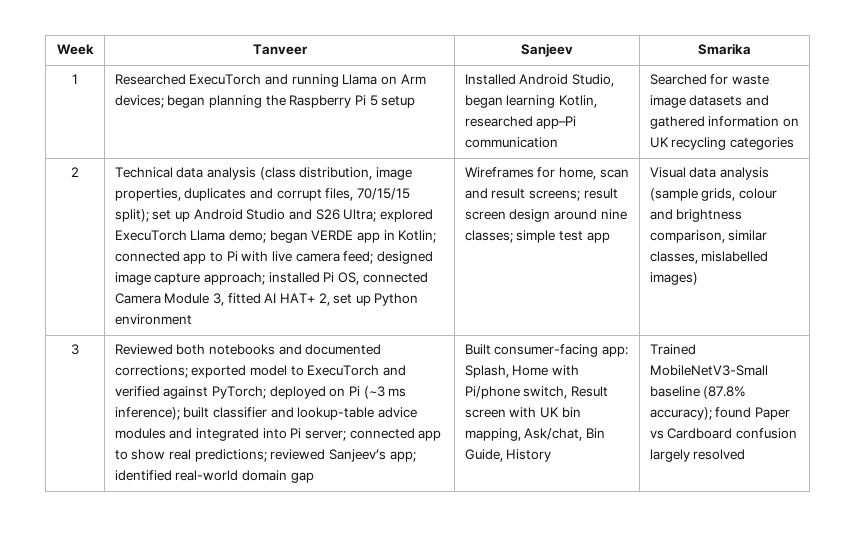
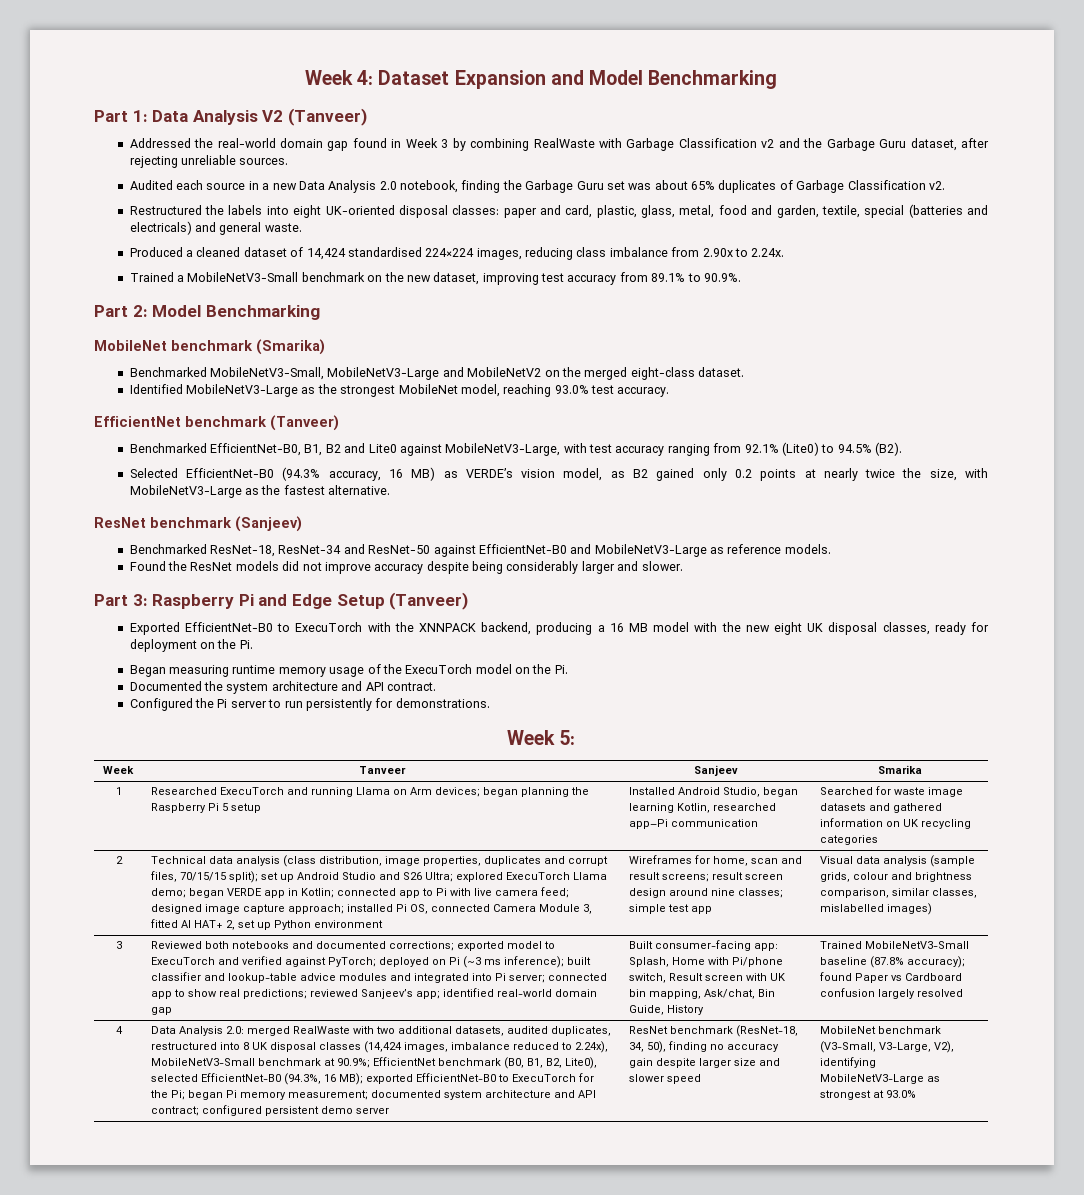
[56,44,94,55] Week -> [304,70,778,89] [94,108,367,126] [129,138,989,151] [129,155,289,168] [129,180,945,193] [129,204,988,218] [129,221,302,235] [129,247,785,260] [129,272,741,285] [94,305,320,320] [94,339,325,355] [129,367,745,380] [129,384,670,397] [94,415,339,431] [129,442,903,456] [129,467,988,481] [129,485,391,498] [94,516,302,532] [129,544,831,557] [129,561,683,574] [94,592,469,610] [129,622,990,635] [129,639,253,652] [129,664,568,677] [129,681,436,694] [129,698,490,711] [506,730,576,745] [102,766,134,774] Week 4: Dataset Expansion and Model Benchmarking // Part 1: Data Analysis V2 (Tanveer) // Addressed the real-world domain gap found in Week 3 by combining RealWaste with Garbage Classification v2 and the Garbage Guru dataset, after rejecting unreliable sources. // Audited each source in a new Data Analysis 2.0 notebook, finding the Garbage Guru set was about 65% duplicates of Garbage Classification v2. // Restructured the labels into eight UK-oriented disposal classes: paper and card, plastic, glass, metal, food and garden, textile, special (batteries and electricals) and general waste. // Produced a cleaned dataset of 14,424 standardised 224×224 images, reducing class imbalance from 2.90x to 2.24x. // Trained a MobileNetV3-Small benchmark on the new dataset, improving test accuracy from 89.1% to 90.9%. // Part 2: Model Benchmarking // MobileNet benchmark (Smarika) // Benchmarked MobileNetV3-Small, MobileNetV3-Large and MobileNetV2 on the merged eight-class dataset. // Identified MobileNetV3-Large as the strongest MobileNet model, reaching 93.0% test accuracy. // EfficientNet benchmark (Tanveer) // Benchmarked EfficientNet-B0, B1, B2 and Lite0 against MobileNetV3-Large, with test accuracy ranging from 92.1% (Lite0) to 94.5% (B2). // Selected EfficientNet-B0 (94.3% accuracy, 16 MB) as VERDE’s vision model, as B2 gained only 0.2 points at nearly twice the size, with MobileNetV3-Large as the fastest alternative. // ResNet benchmark (Sanjeev) // Benchmarked ResNet-18, ResNet-34 and ResNet-50 against EfficientNet-B0 and MobileNetV3-Large as reference models. // Found the ResNet models did not improve accuracy despite being considerably larger and slower. // Part 3: Raspberry Pi and Edge Setup (Tanveer) // Exported EfficientNet-B0 to ExecuTorch with the XNNPACK backend, producing a 16 MB model with the new eight UK disposal classes, ready for deployment on the Pi. // Began measuring runtime memory usage of the ExecuTorch model on the Pi. // Documented the system architecture and API contract. // Configured the Pi server to run persistently for demonstrations. // Week 5: // Week
(746, 454) none -> [115,1026,123,1034] [150,1026,611,1036] [150,1041,608,1053] [150,1057,597,1069] [150,1073,594,1085] [149,1090,596,1100] [150,1105,389,1116] [628,1025,798,1037] [628,1041,779,1053] [628,1058,780,1068] [628,1074,701,1084] [819,1026,941,1034] [819,1041,954,1053] [819,1057,876,1068] [819,1074,940,1084] [819,1090,916,1100] // 4 | Data Analysis 2.0: merged RealWaste with two additional datasets, audited duplicates, restructured into 8 UK disposal classes (14,424 images, imbalance reduced to 2.24x), MobileNetV3-Small benchmark at 90.9%; EfficientNet benchmark (B0, B1, B2, Lite0), selected EfficientNet-B0 (94.3%, 16 MB); exported EfficientNet-B0 to ExecuTorch for the Pi; began Pi memory measurement; documented system architecture and API contract; configured persistent demo server | ResNet benchmark (ResNet-18, 34, 50), finding no accuracy gain despite larger size and slower speed | MobileNet benchmark (V3-Small, V3-Large, V2), identifying MobileNetV3-Large as strongest at 93.0%

